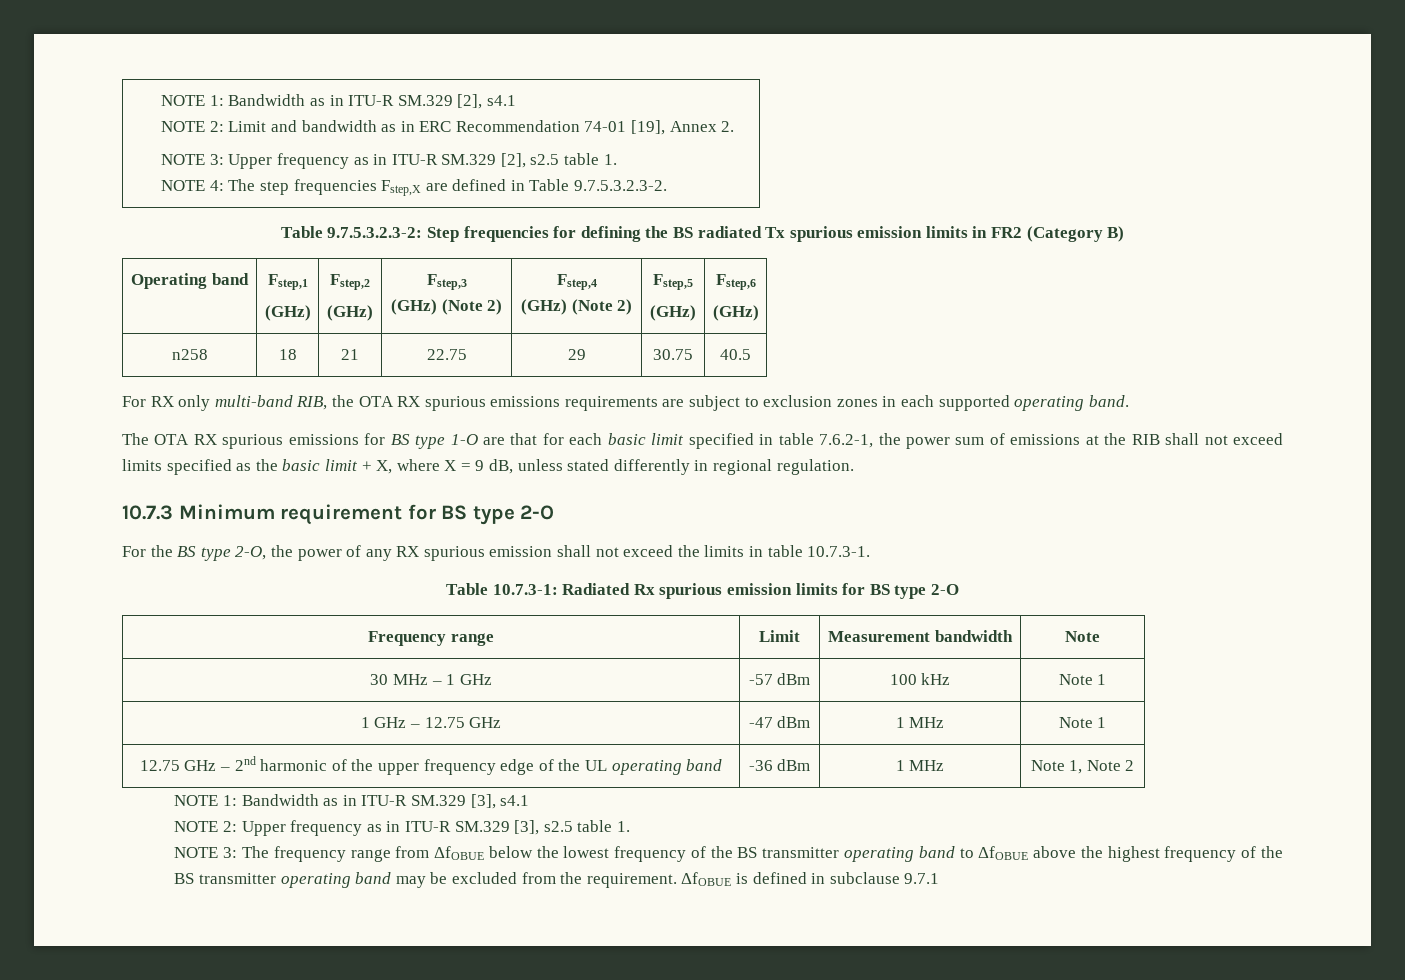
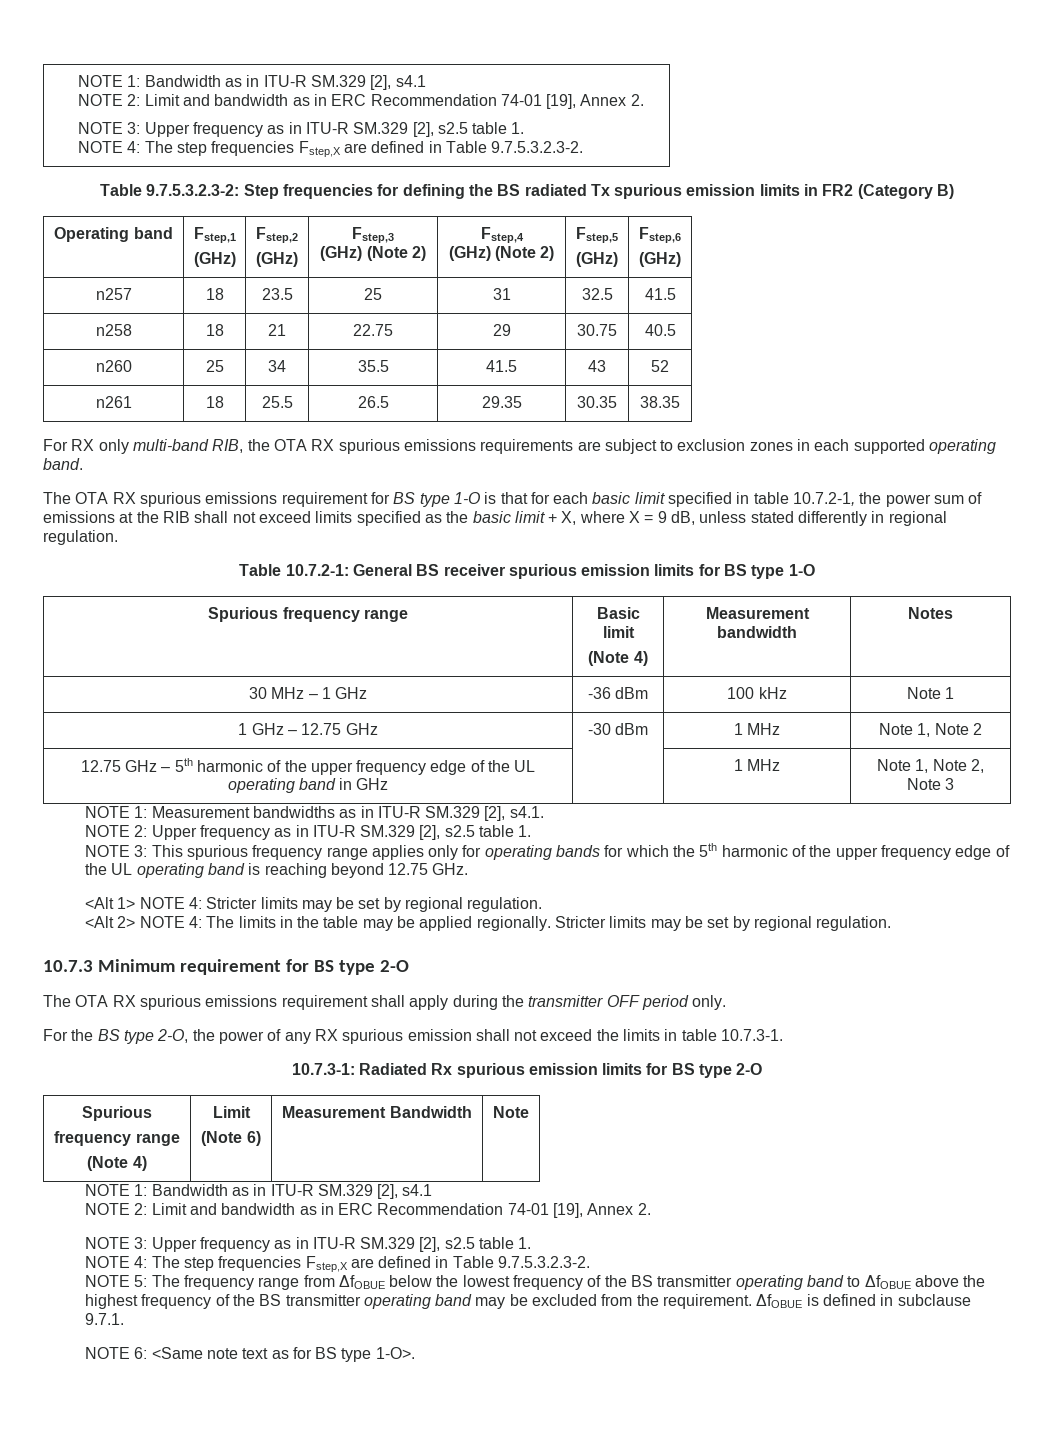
(759, 313) none -> [95,288,132,300] [205,288,224,300] [261,288,293,300] [364,288,382,300] [492,288,511,300] [581,288,613,300] [644,288,676,300] // n257 | 18 | 23.5 | 25 | 31 | 32.5 | 41.5
(751, 354) none -> [95,360,132,372] [205,360,224,372] [268,360,286,372] [357,360,389,372] [486,360,517,372] [588,360,606,372] [651,360,669,372] [95,396,132,408] [205,396,224,408] [261,396,293,408] [357,396,389,408] [481,396,522,408] [577,396,617,408] [640,396,680,408] // n260 | 25 | 34 | 35.5 | 41.5 | 43 | 52 // n261 | 18 | 25.5 | 26.5 | 29.35 | 30.35 | 38.35
[364,433,506,449] for BS type 1-O are -> [281,492,497,507] requirement for BS type 1-O is
[819,434,874,448] 7.6.2-1, -> [793,492,856,506] 10.7.2-1,
(854, 467) none -> [239,564,815,579] [208,607,408,622] [596,607,640,619] [602,626,635,638] [588,651,648,666] [705,607,810,619] [717,626,797,638] [908,607,953,619] [248,687,368,699] [587,687,649,699] [727,687,787,699] [906,687,955,699] [238,723,378,735] [587,723,649,735] [733,723,781,735] [879,723,982,737] [80,758,536,775] [227,778,389,793] [733,759,781,771] [877,759,984,773] [906,778,955,790] [84,806,544,821] [84,825,532,840] [84,843,1010,860] [84,863,469,878] [84,897,543,912] [84,916,892,931] // Table 10.7.2-1: General BS receiver spurious emission limits for BS type 1-O // Spurious frequency range | Basic limit // (Note 4) | Measurement bandwidth | Notes // 30 MHz – 1 GHz | -36 dBm | 100 kHz | Note 1 // 1 GHz – 12.75 GHz | -30 dBm | 1 MHz | Note 1, Note 2 // 12.75 GHz – 5th harmonic of the upper frequency edge of the UL operating band in GHz | | 1 MHz | Note 1, Note 2, Note 3 // NOTE 1: Measurement bandwidths as in ITU-R SM.329 [2], s4.1. // NOTE 2: Upper frequency as in ITU-R SM.329 [2], s2.5 table 1. // NOTE 3: This spurious frequency range applies only for operating bands for which the 5th harmonic of the upper frequency edge of the UL operating band is reaching beyond 12.75 GHz. // <Alt 1> NOTE 4: Stricter limits may be set by regional regulation. // <Alt 2> NOTE 4: The limits in the table may be applied regionally. Stricter limits may be set by regional regulation.
(555, 512) none -> [43,995,727,1010] // The OTA RX spurious emissions requirement shall apply during the transmitter OFF period only.
[446,583,489,595] Table -> (784, 1035) none
[368,631,494,646] [759,630,800,642] [828,630,1013,642] [1065,631,1100,642] [370,674,492,685] [748,673,811,685] [889,673,951,685] [1058,674,1107,685] [360,717,502,728] [748,716,811,728] [895,717,945,728] [1058,717,1107,728] [139,756,723,775] [748,759,811,771] [895,760,945,771] [1030,760,1135,774] [174,794,530,809] [174,820,630,836] [174,847,238,858] Frequency range | Limit | Measurement bandwidth | Note // 30 MHz – 1 GHz | -57 dBm | 100 kHz | Note 1 // 1 GHz – 12.75 GHz | -47 dBm | 1 MHz | Note 1 // 12.75 GHz – 2nd harmonic of the upper frequency edge of the UL operating band | -36 dBm | 1 MHz | Note 1, Note 2 // NOTE 1: Bandwidth as in ITU-R SM.329 [3], s4.1 // NOTE 2: Upper frequency as in ITU-R SM.329 [3], s2.5 table 1. // NOTE 3: -> [82,1106,152,1121] [54,1131,180,1146] [87,1156,147,1171] [212,1106,251,1118] [201,1131,261,1146] [282,1106,472,1118] [493,1106,529,1118] [84,1184,433,1199] [84,1203,651,1218] [84,1237,532,1252] [84,1256,591,1272] [84,1275,148,1287] Spurious // frequency range // (Note 4) | Limit // (Note 6) | Measurement Bandwidth | Note // NOTE 1: Bandwidth as in ITU-R SM.329 [2], s4.1 // NOTE 2: Limit and bandwidth as in ERC Recommendation 74-01 [19], Annex 2. // NOTE 3: Upper frequency as in ITU-R SM.329 [2], s2.5 table 1. // NOTE 4: The step frequencies Fstep,X are defined in Table 9.7.5.3.2.3-2. // NOTE 5:
[904,873,940,884] 9.7.1 -> [84,1313,124,1325] [84,1347,415,1362] 9.7.1. // NOTE 6: <Same note text as for BS type 1-O>.

